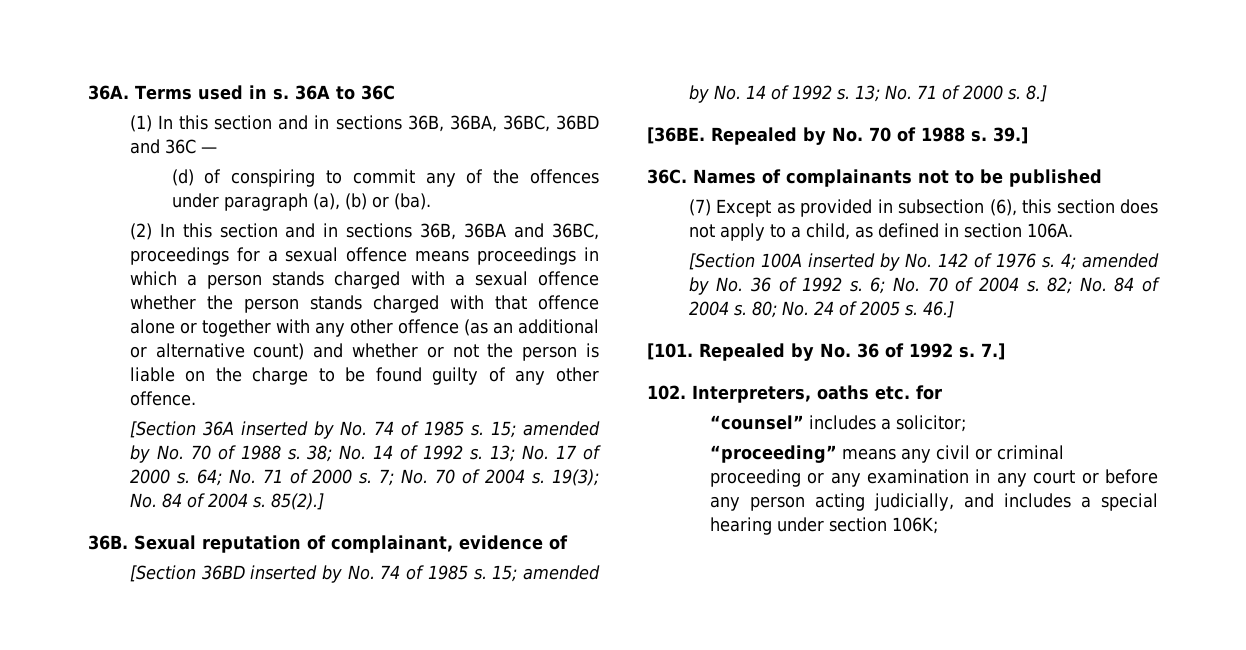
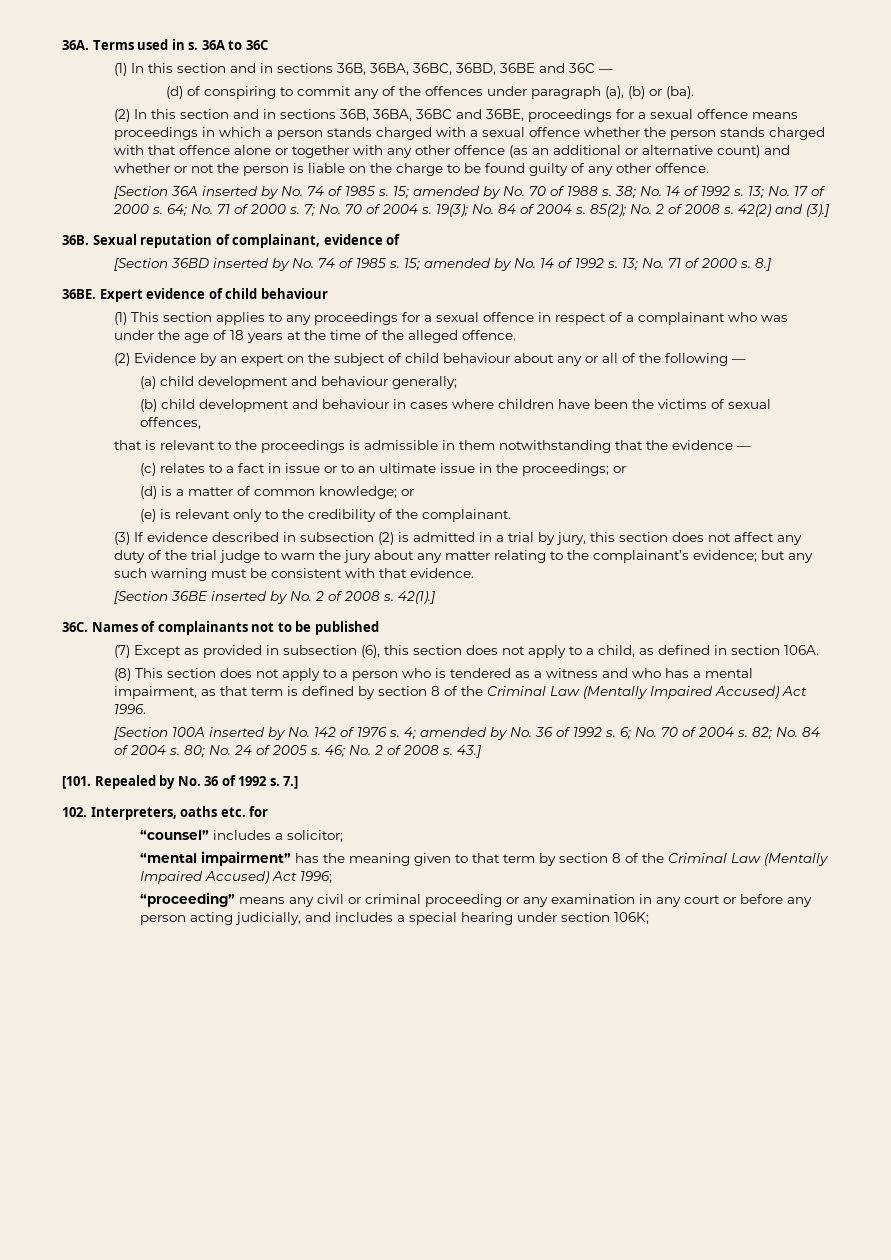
[556,115,599,130] 36BD -> [455,63,535,75] 36BD, 36BE
[464,223,599,240] 36BA and 36BC, -> [372,109,524,121] 36BA, 36BC and 36BE,
[270,493,324,510] 85(2).] -> [589,204,830,217] 85(2); No. 2 of 2008 s. 42(2) and (3).]
[647,127,1028,145] [36BE. Repealed by No. 70 of 1988 s. 39.] -> [62,288,328,302] [113,312,788,325] [113,330,516,343] [113,353,746,366] [139,376,457,389] [139,399,771,412] [139,417,201,429] [113,440,751,453] [139,463,626,476] [139,486,414,499] [139,509,511,522] [113,532,802,545] [113,550,813,563] [113,568,474,581] [113,591,436,604] 36BE. Expert evidence of child behaviour // (1) This section applies to any proceedings for a sexual offence in respect of a complainant who was under the age of 18 years at the time of the alleged offence. // (2) Evidence by an expert on the subject of child behaviour about any or all of the following — // (a) child development and behaviour generally; // (b) child development and behaviour in cases where children have been the victims of sexual offences, // that is relevant to the proceedings is admissible in them notwithstanding that the evidence — // (c) relates to a fact in issue or to an ultimate issue in the proceedings; or // (d) is a matter of common knowledge; or // (e) is relevant only to the credibility of the complainant. // (3) If evidence described in subsection (2) is admitted in a trial by jury, this section does not affect any duty of the trial judge to warn the jury about any matter relating to the complainant’s evidence; but any such warning must be consistent with that evidence. // [Section 36BE inserted by No. 2 of 2008 s. 42(1).]
(1073, 230) none -> [113,668,753,681] [113,686,807,699] [113,704,146,714] // (8) This section does not apply to a person who is tendered as a witness and who has a mental impairment, as that term is defined by section 8 of the Criminal Law (Mentally Impaired Accused) Act 1996.
[922,301,954,318] 46.] -> [324,745,482,758] 46; No. 2 of 2008 s. 43.]
(966, 423) none -> [139,851,829,866] [139,871,332,884] // “mental impairment” has the meaning given to that term by section 8 of the Criminal Law (Mentally Impaired Accused) Act 1996;

